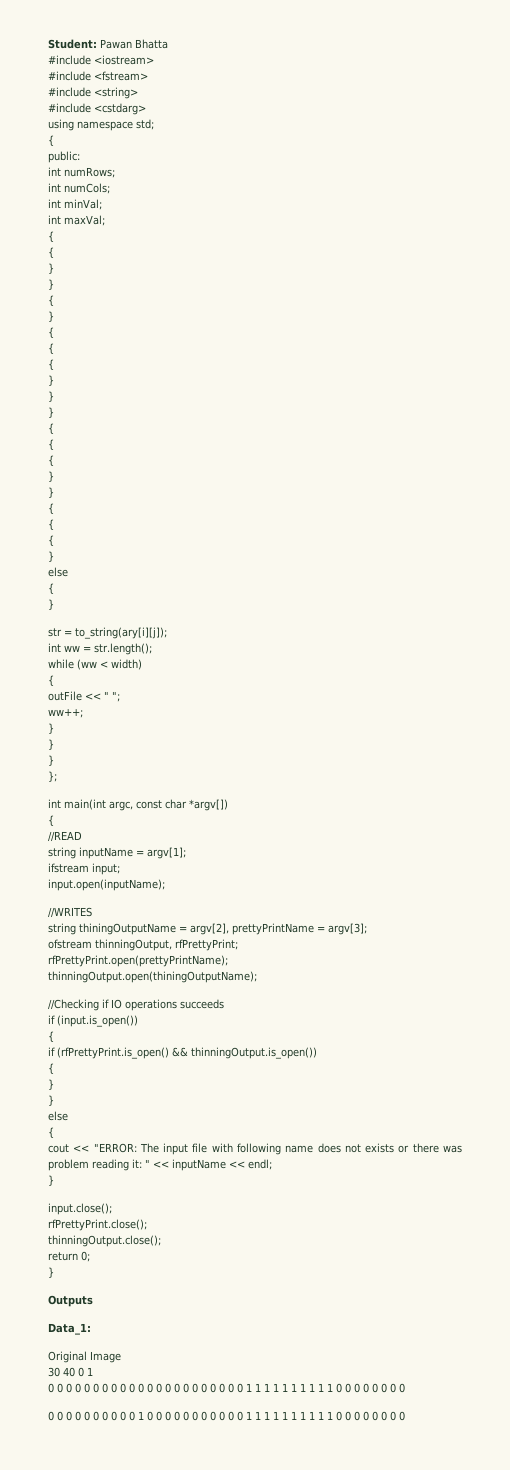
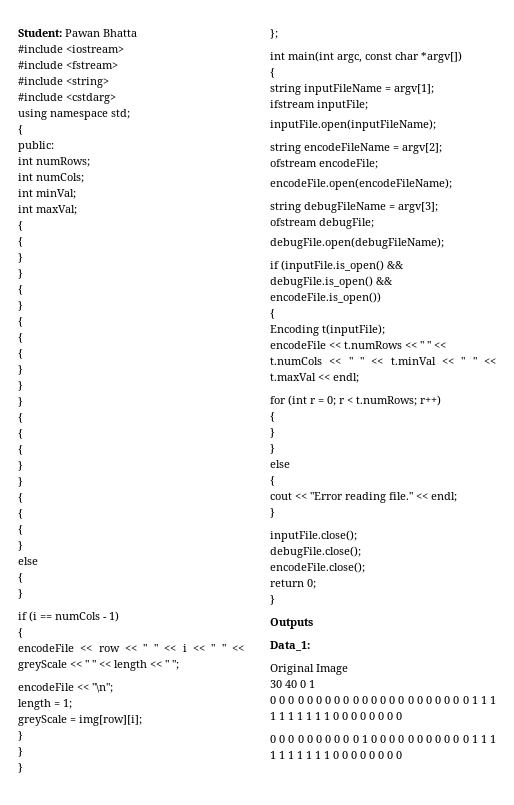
[48,627,167,639] [48,643,152,655] [48,659,142,670] [48,675,54,686] [48,691,120,702] [48,709,83,718] str = to_string(ary[i][j]); // int ww = str.length(); // while (ww < width) // { // outFile << " "; // ww++; -> [18,611,119,622] [18,628,23,638] [18,644,245,652] [18,660,179,671] [18,683,113,693] [18,699,72,710] [18,715,142,726] if (i == numCols - 1) // { // encodeFile << row << " " << i << " " << greyScale << " " << length << " "; // encodeFile << "\n"; // length = 1; // greyScale = img[row][i];
[48,831,82,842] [48,847,133,859] // //READ // string inputName -> [270,84,382,95] // string inputFileName
[92,863,120,875] [48,879,165,891] [48,907,92,918] [48,923,367,935] [48,939,238,951] [48,955,228,967] [48,971,257,983] [48,999,224,1011] [48,1015,138,1027] [48,1031,54,1042] [48,1047,317,1059] input; // input.open(inputName); // //WRITES // string thiningOutputName = argv[2], prettyPrintName = argv[3]; // ofstream thinningOutput, rfPrettyPrint; // rfPrettyPrint.open(prettyPrintName); // thinningOutput.open(thiningOutputName); // //Checking if IO operations succeeds // if (input.is_open()) // { // if (rfPrettyPrint.is_open() && thinningOutput.is_open()) -> [317,100,368,111] [270,119,436,131] [270,143,442,154] [270,159,378,169] [270,178,452,190] [270,202,438,213] [270,218,374,229] [270,237,444,249] [270,260,404,272] [270,276,393,288] [270,292,381,304] [270,309,275,319] [270,324,385,336] [270,341,446,349] [270,357,496,365] [270,373,359,383] [270,395,441,406] inputFile; // inputFile.open(inputFileName); // string encodeFileName = argv[2]; // ofstream encodeFile; // encodeFile.open(encodeFileName); // string debugFileName = argv[3]; // ofstream debugFile; // debugFile.open(debugFileName); // if (inputFile.is_open() && debugFile.is_open() && encodeFile.is_open()) // { // Encoding t(inputFile); // encodeFile << t.numRows << " " << t.numCols << " " << t.minVal << " " << t.maxVal << endl; // for (int r = 0; r < t.numRows; r++)
[93,1143,462,1155] [48,1159,226,1171] "ERROR: The input file with following name does not exists or there was problem reading it: " << inputName -> [310,492,413,503] "Error reading file."
[48,1203,112,1215] [48,1219,147,1231] [48,1235,161,1247] input.close(); // rfPrettyPrint.close(); // thinningOutput.close(); -> [270,530,357,542] [270,546,361,558] [270,562,365,573] inputFile.close(); // debugFile.close(); // encodeFile.close();

